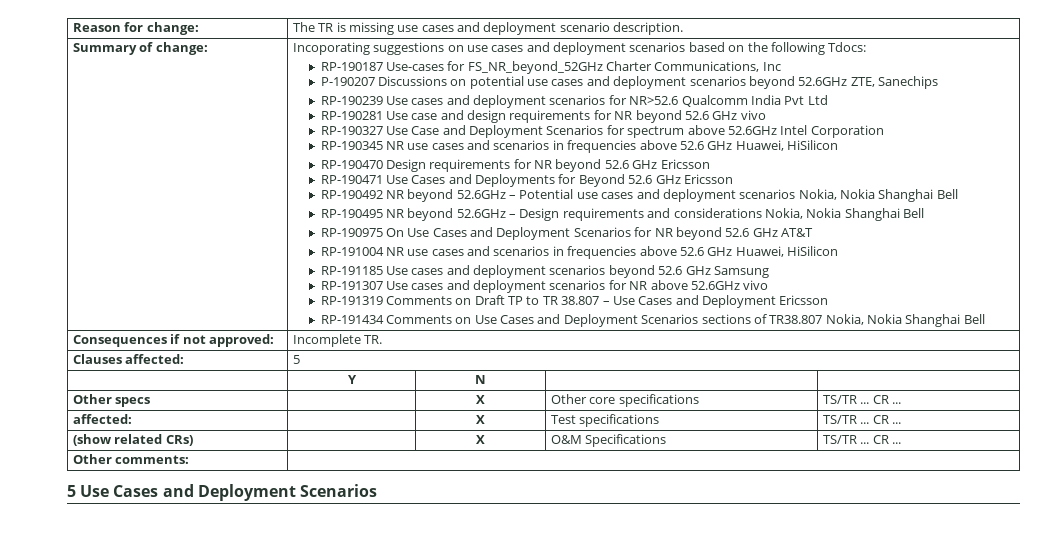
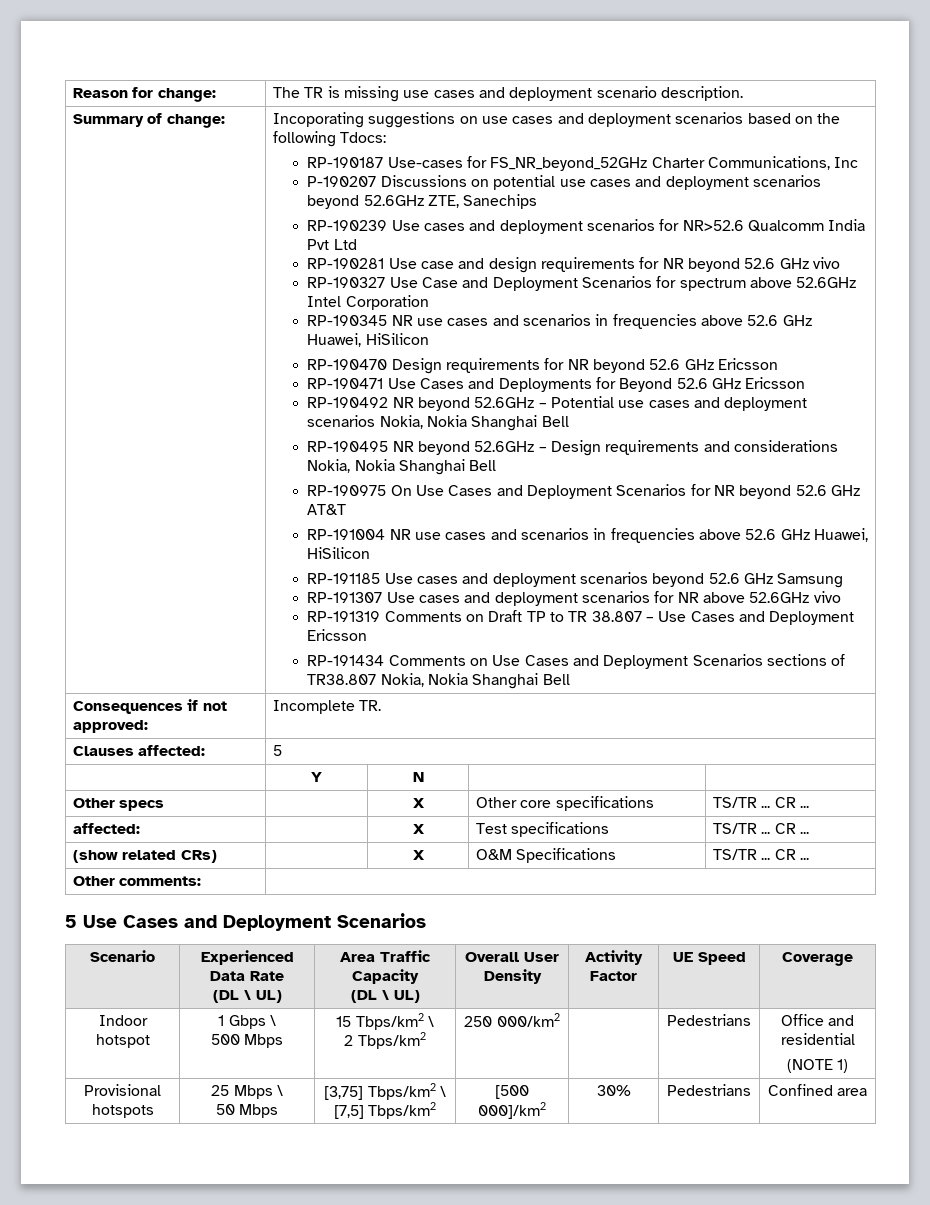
(377, 490) none -> [90,950,155,962] [200,950,294,965] [210,971,284,981] [212,990,282,1003] [340,950,431,962] [352,969,419,984] [350,990,420,1003] [465,952,559,962] [483,969,542,984] [585,950,643,965] [590,971,637,981] [672,952,746,965] [782,952,853,966] [98,1015,148,1026] [95,1034,150,1048] [218,1015,276,1029] [210,1034,284,1048] [336,1013,434,1030] [344,1032,426,1049] [464,1013,560,1027] [667,1014,751,1026] [780,1014,855,1026] [780,1033,855,1045] [786,1059,849,1073] [84,1084,161,1096] [91,1104,154,1118] [211,1085,283,1099] [215,1104,279,1118] [324,1083,446,1100] [333,1102,437,1119] [495,1085,529,1099] [478,1102,546,1119] [596,1085,631,1096] [667,1084,751,1096] [767,1084,868,1096] // Scenario | Experienced Data Rate // (DL \ UL) | Area Traffic Capacity // (DL \ UL) | Overall User Density | Activity Factor | UE Speed | Coverage // Indoor hotspot | 1 Gbps \ // 500 Mbps | 15 Tbps/km2 \ // 2 Tbps/km2 | 250 000/km2 | | Pedestrians | Office and residential // (NOTE 1) // Provisional hotspots | 25 Mbps \ // 50 Mbps | [3,75] Tbps/km2 \ [7,5] Tbps/km2 | [500 000]/km2 | 30% | Pedestrians | Confined area

